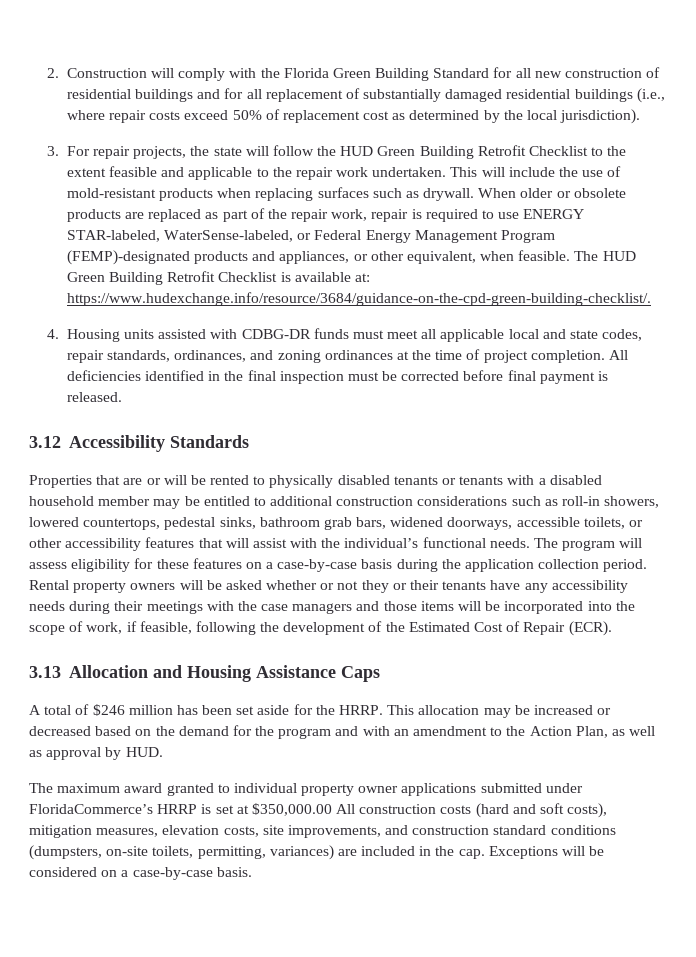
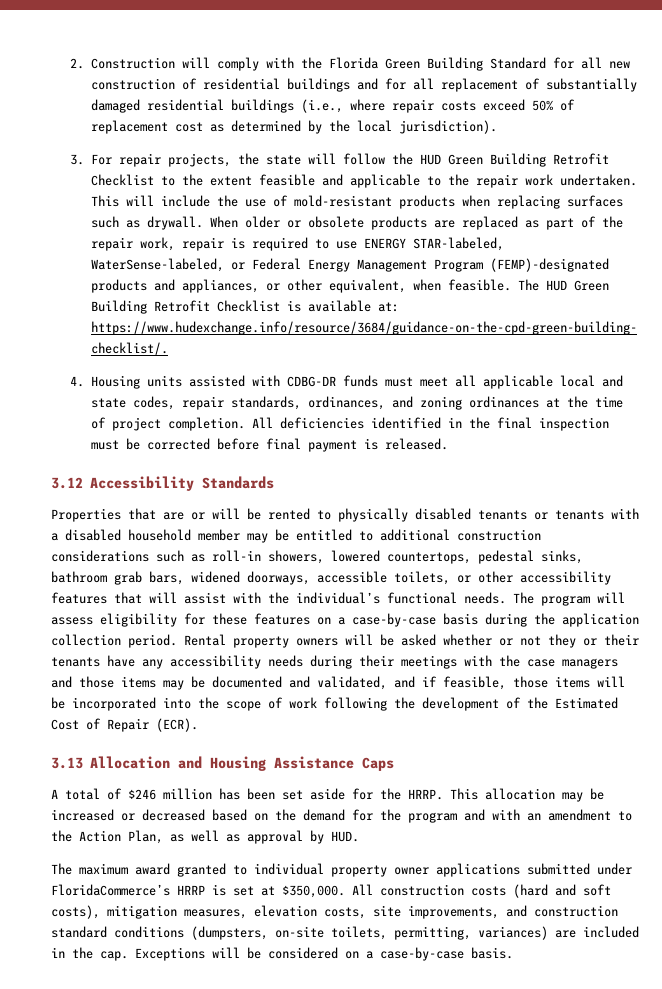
(454, 606) none -> [163,676,590,690] may be documented and validated, and if feasible, those items
[86,621,192,634] work, if feasible, -> [289,697,317,709] work
[251,803,332,816] $350,000.00 -> [282,885,345,898] $350,000.

